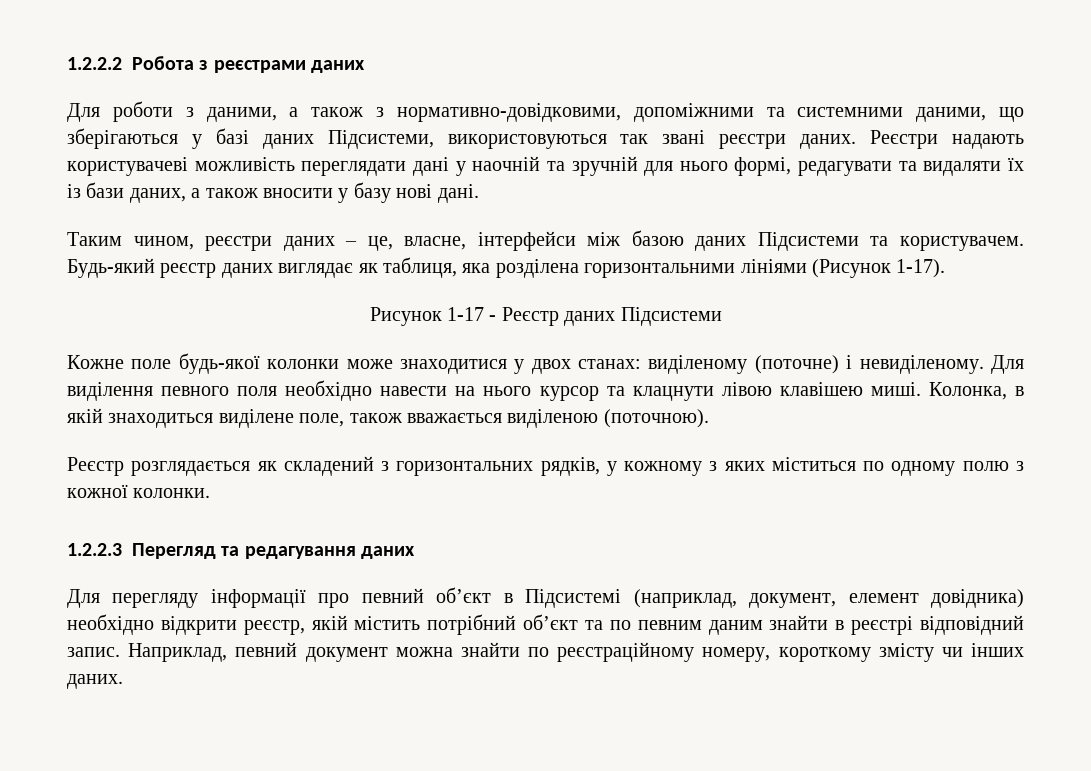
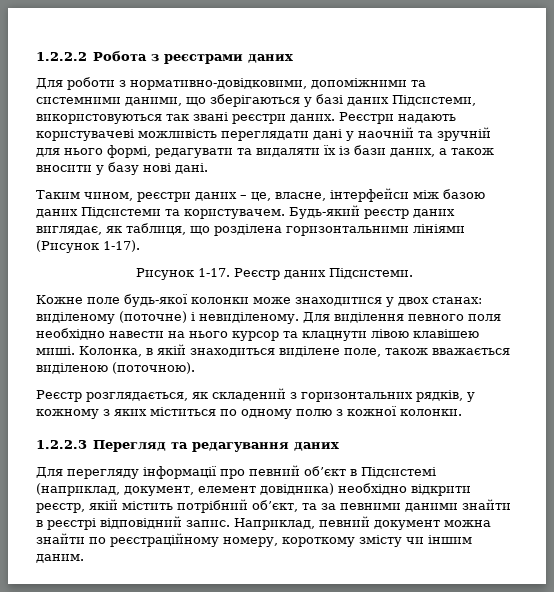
[206,107,384,122] даними, а також з -> (126, 83) none
[278,263,354,278] виглядає -> [36,226,102,235] виглядає,
[462,263,491,273] яка -> [190,226,210,235] що
[446,307,497,321] 1-17 - -> [197,268,230,277] 1-17.
[620,307,722,326] Підсистеми -> [328,268,413,279] Підсистеми.
[131,461,251,476] розглядається -> [86,392,188,402] розглядається,
[523,614,763,635] об’єкт та по певним даним -> [252,500,458,512] об’єкт, та за певними даними
[970,643,1024,657] [67,674,123,689] інших даних. -> [428,535,472,544] [36,554,84,563] іншим даним.

